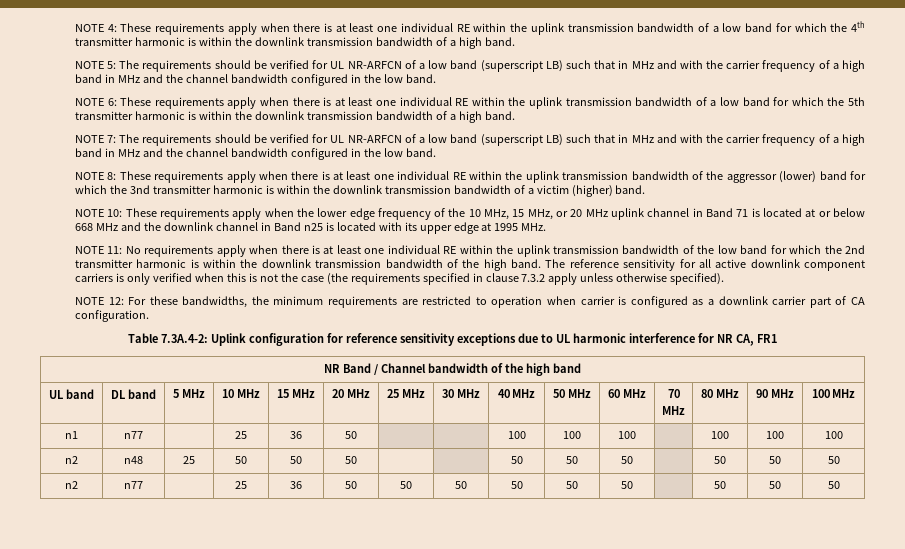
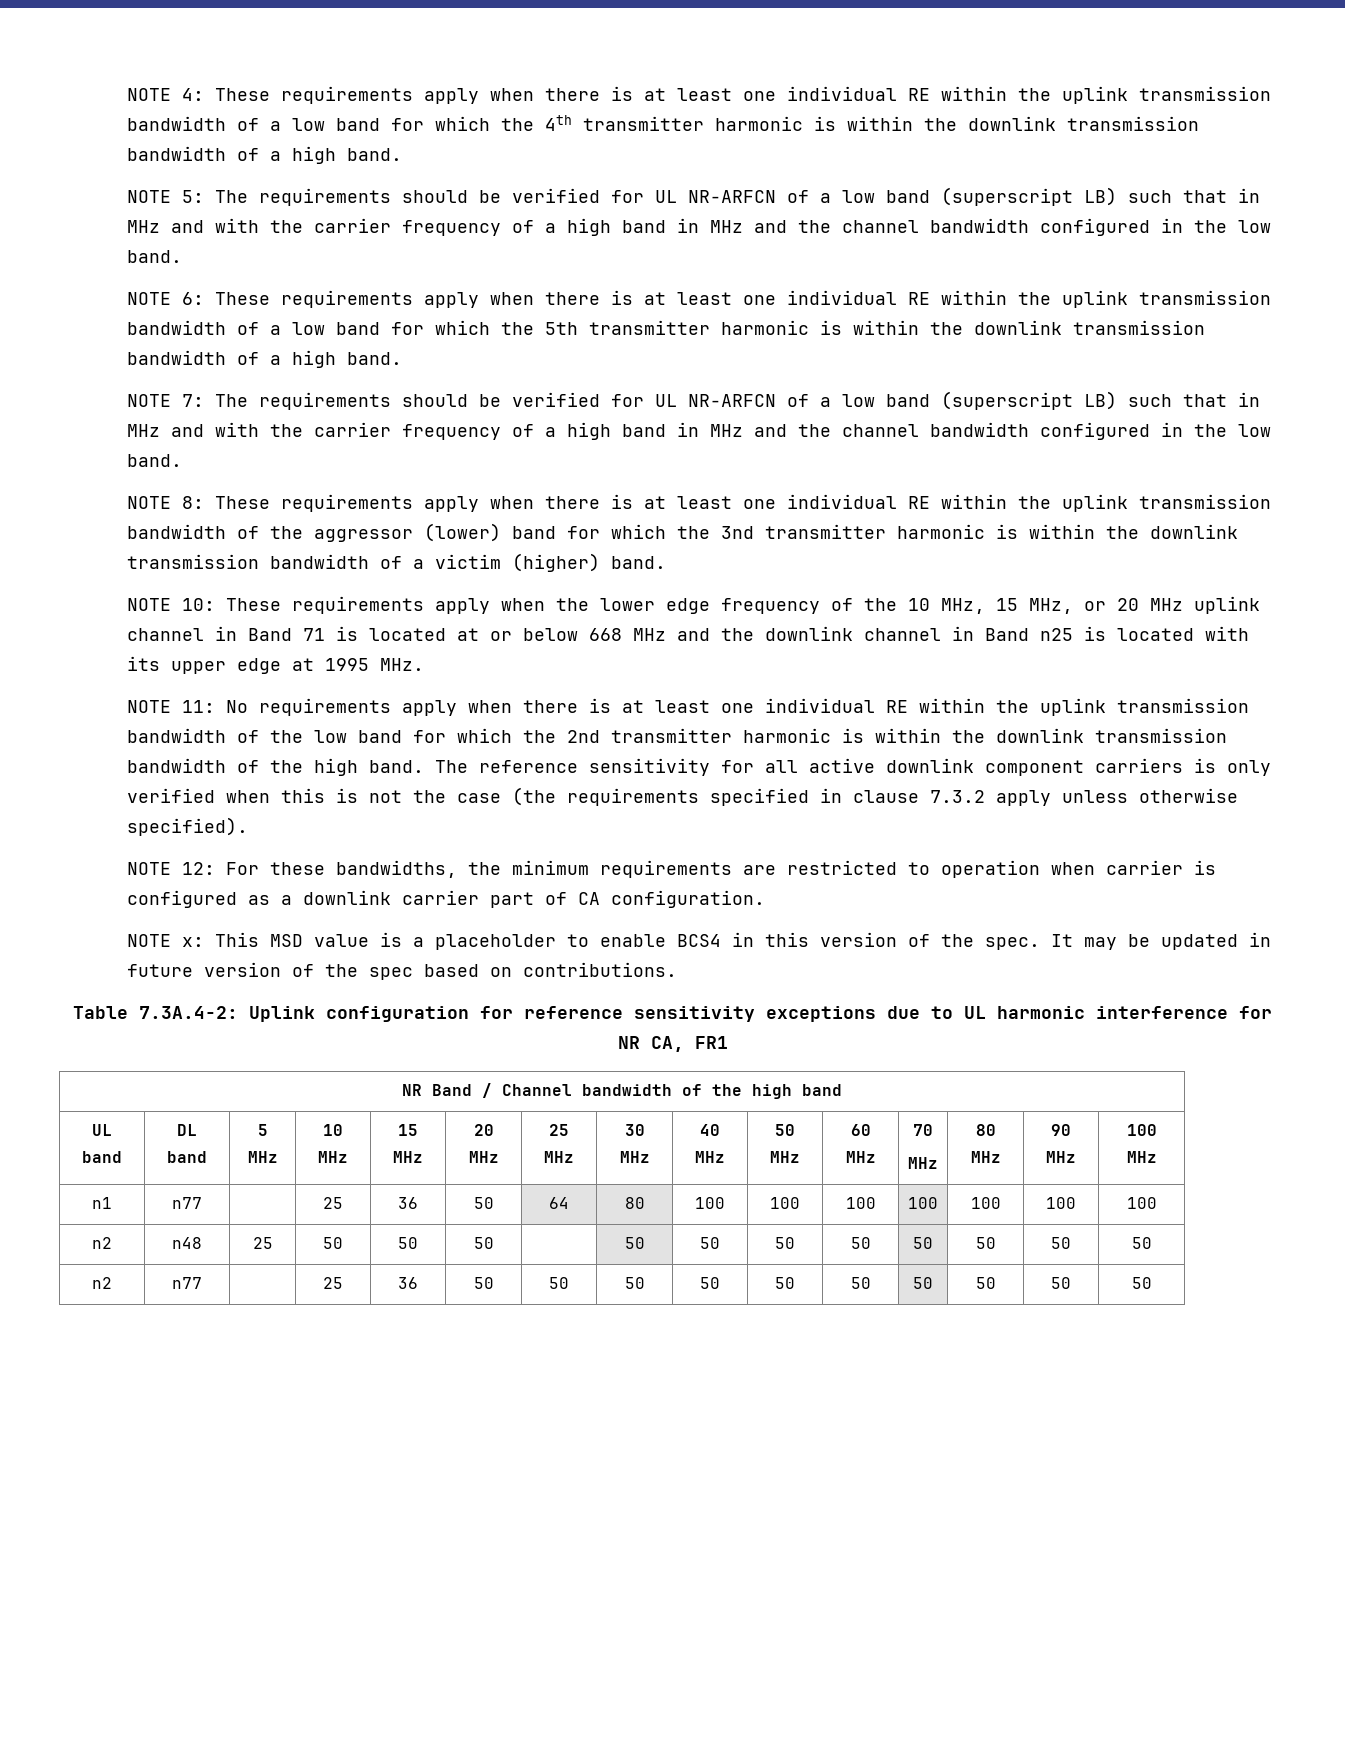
(149, 316) none -> [126,932,1271,950] [126,962,677,980] // NOTE x: This MSD value is a placeholder to enable BCS4 in this version of the spec. It may be updated in future version of the spec based on contributions.
[507,431,526,439] [563,431,581,439] [618,431,636,439] | | 100 | 100 | 100 | -> [549,1197,569,1209] [624,1197,645,1209] [695,1197,725,1209] [770,1197,800,1209] [845,1197,876,1209] [908,1197,938,1209] 64 | 80 | 100 | 100 | 100 | 100
[510,456,523,464] [566,456,578,464] [621,456,633,464] | 50 | 50 | 50 | -> [624,1237,645,1249] [700,1237,720,1249] [775,1237,795,1249] [850,1237,871,1249] [913,1237,933,1249] 50 | 50 | 50 | 50 | 50
(633, 485) none -> [913,1277,933,1289] 50

